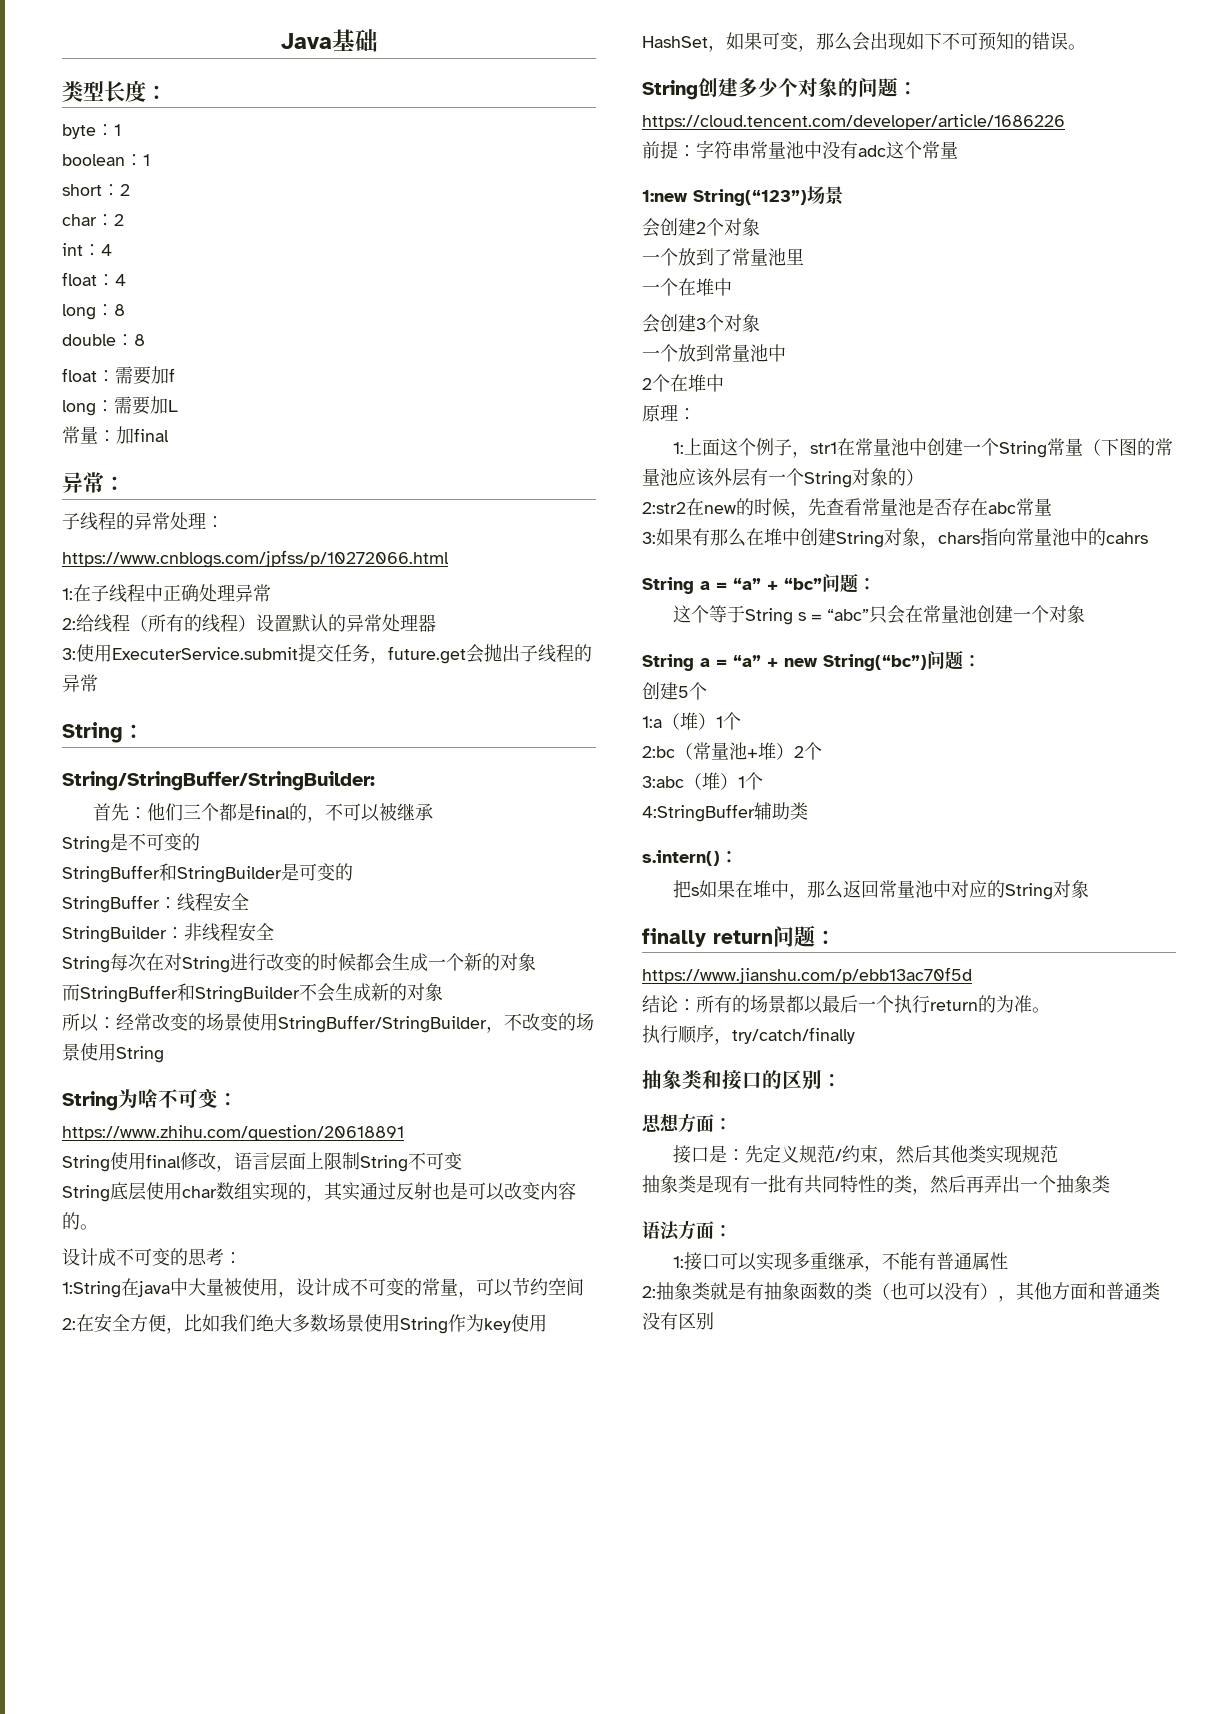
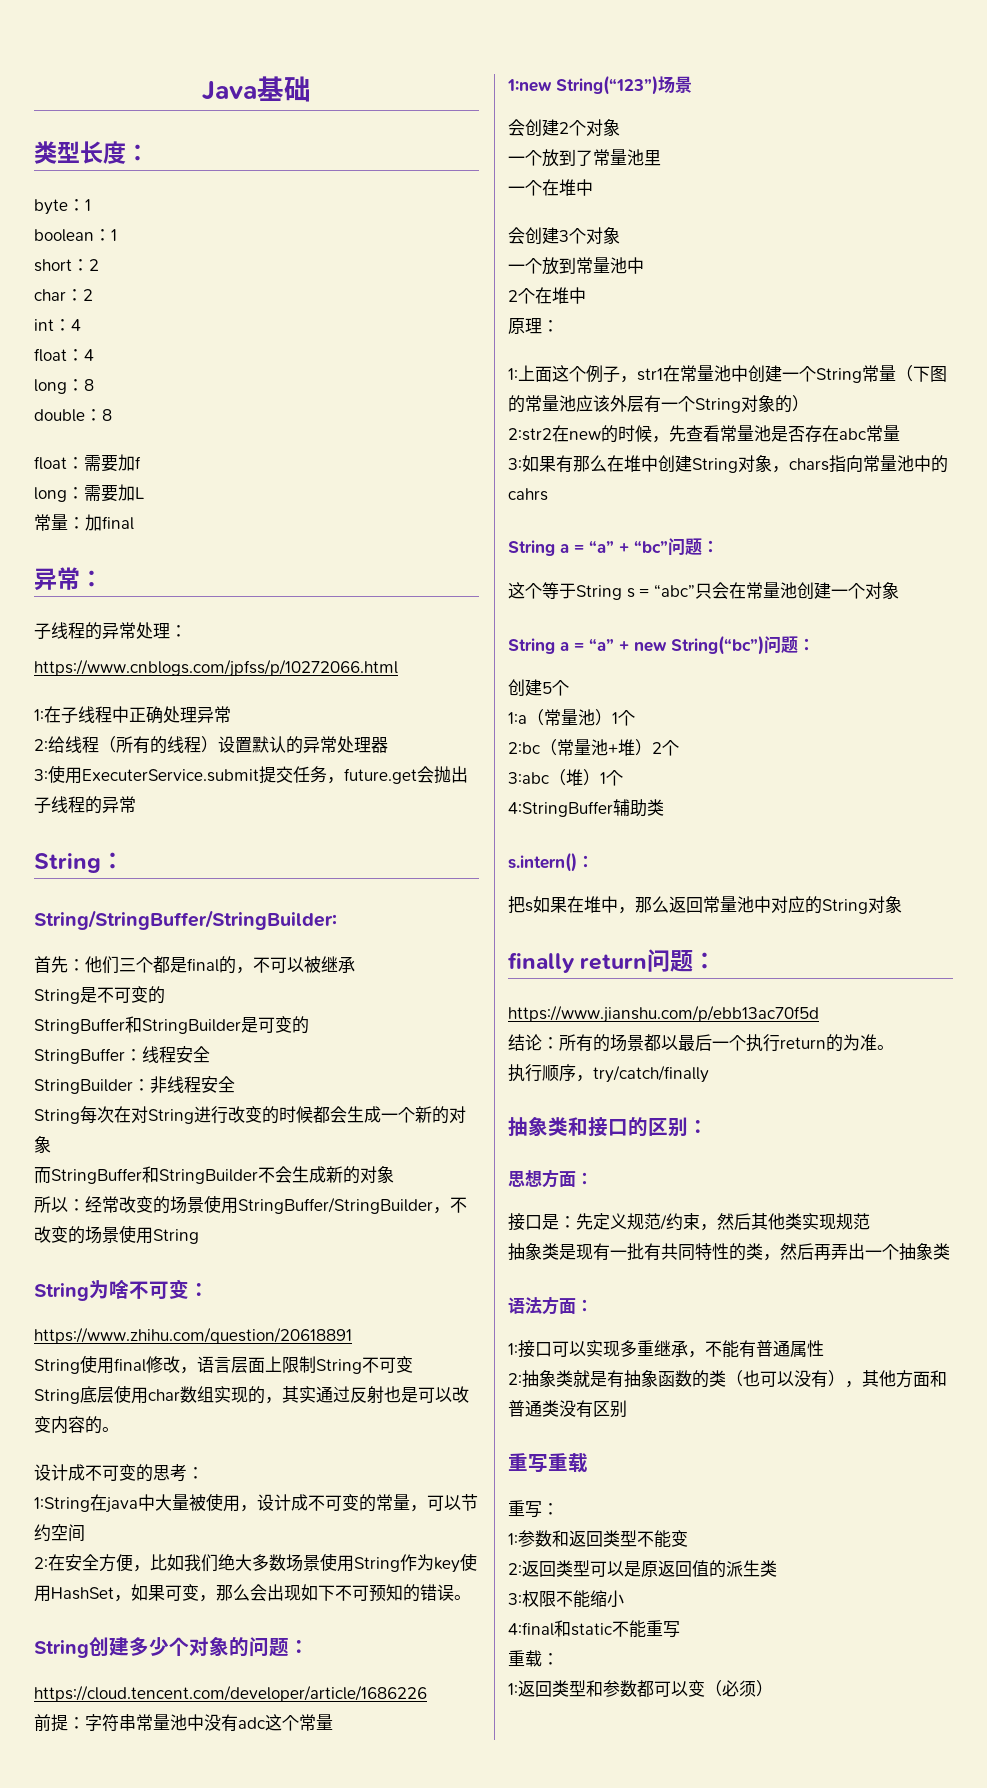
[680,712,698,730] 堆 -> [544,709,595,726] 常量池
(714, 1321) none -> [508,1453,588,1473] [508,1500,559,1518] [508,1530,688,1548] [508,1560,777,1578] [508,1590,624,1608] [508,1620,680,1638] [508,1650,559,1667] [508,1680,773,1697] // 重写重载 // 重写： // 1:参数和返回类型不能变 // 2:返回类型可以是原返回值的派生类 // 3:权限不能缩小 // 4:final和static不能重写 // 重载： // 1:返回类型和参数都可以变（必须）

